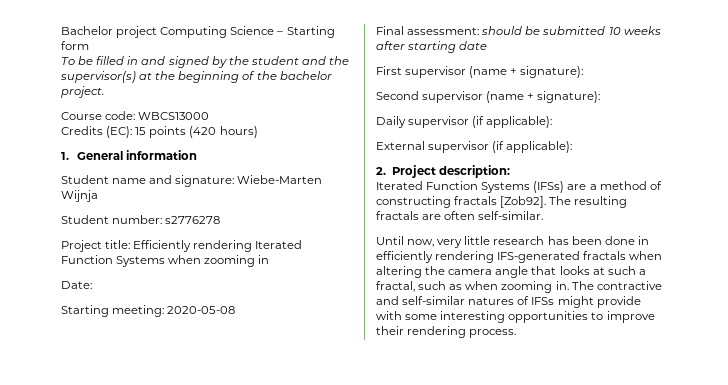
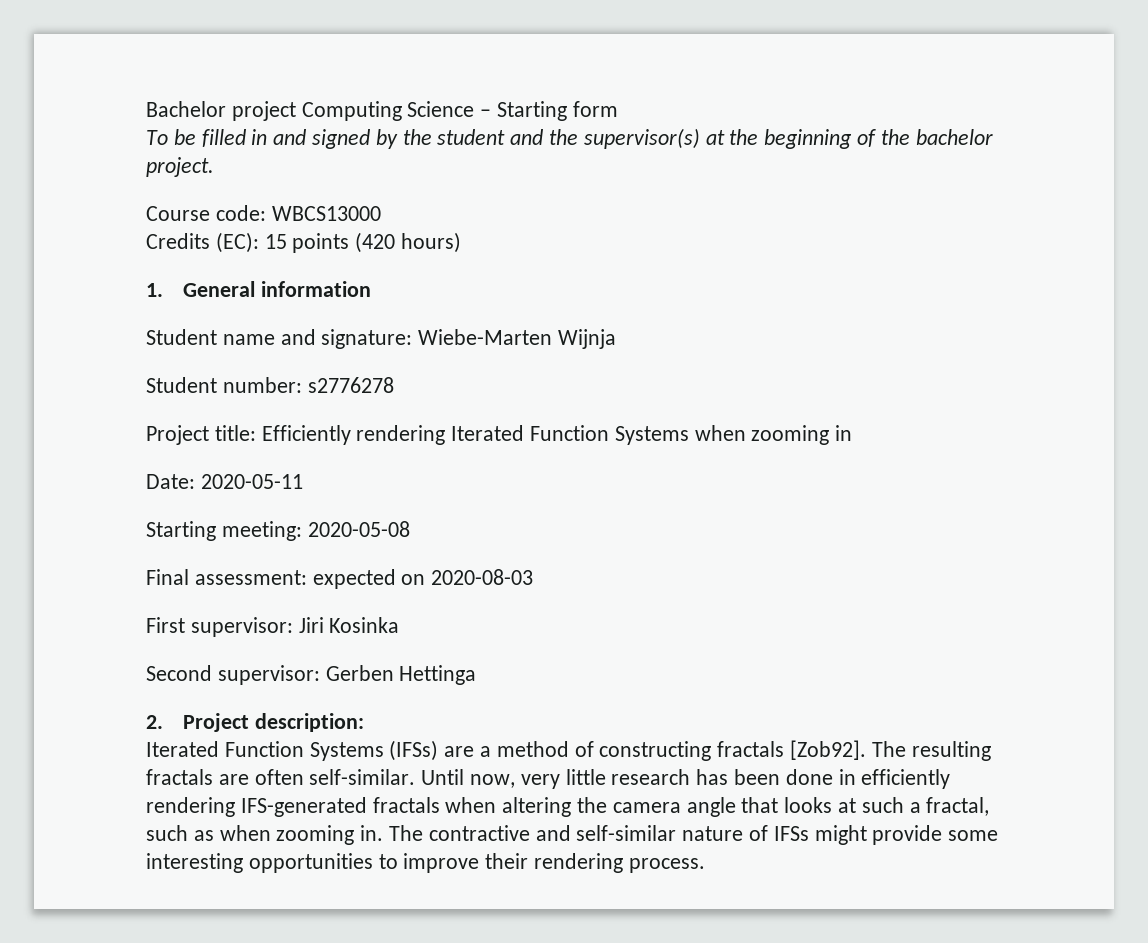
(92, 285) none -> [200,474,303,489] 2020-05-11
[481,26,661,35] [376,41,488,53] [376,66,584,78] [376,91,601,103] [376,116,553,128] [376,141,573,153] should be submitted 10 weeks after starting date // First supervisor (name + signature): // Second supervisor (name + signature): // Daily supervisor (if applicable): // External supervisor (if applicable): -> [312,569,534,589] [146,617,400,637] [146,665,477,685] expected on 2020-08-03 // First supervisor: Jiri Kosinka // Second supervisor: Gerben Hettinga
(544, 215) // -> (416, 777) none
[468,297,515,305] natures -> [682,826,744,841] nature
[376,311,402,320] with -> (943, 835) none

